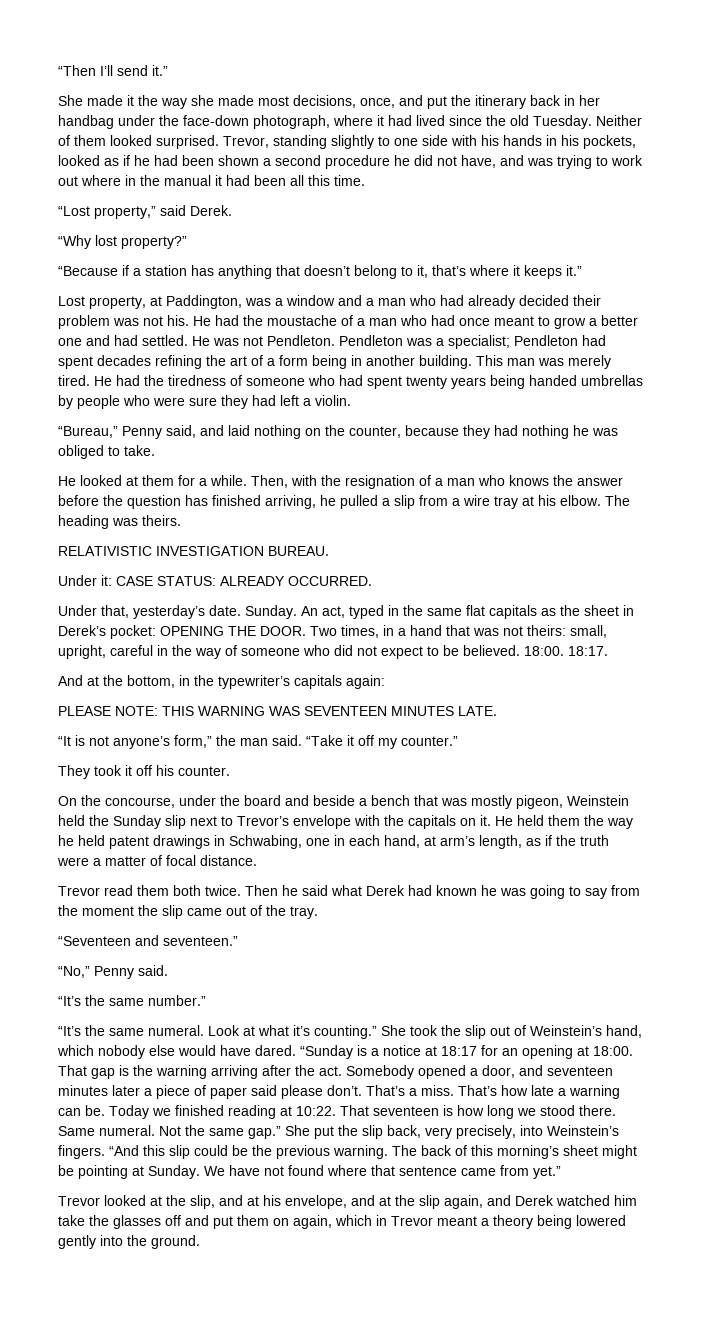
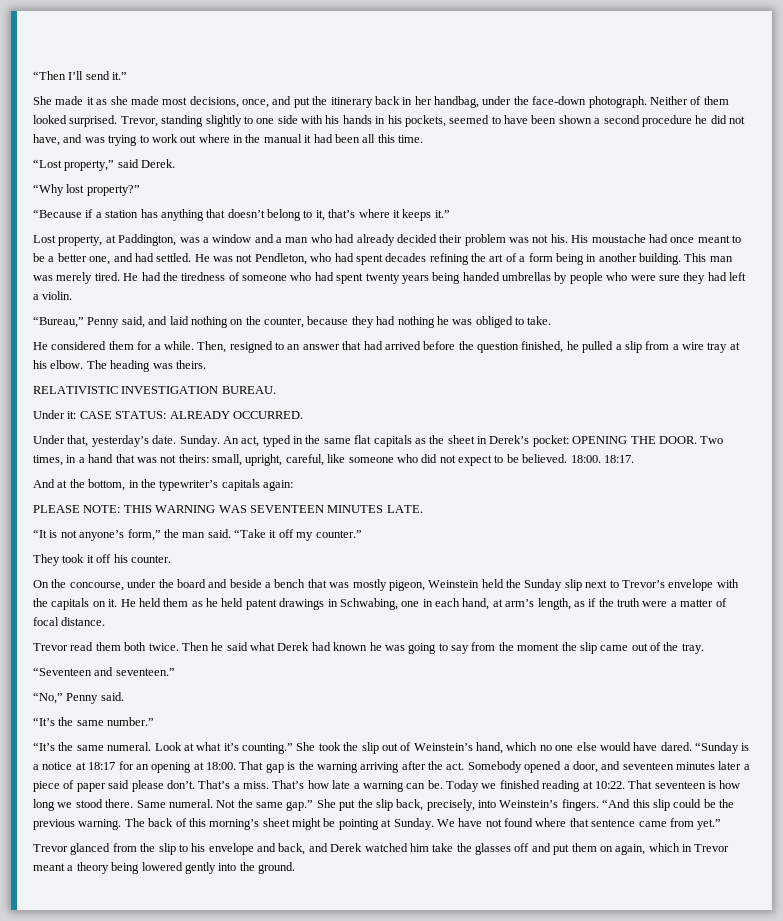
[138,95,187,109] the way -> [96,99,108,105] as
[58,115,114,129] handbag -> [434,96,479,108] handbag,
[253,115,592,129] photograph, where it had lived since the old Tuesday. -> [588,96,647,108] photograph.
[58,155,178,166] looked as if he had -> [449,115,528,124] seemed to have
[193,315,427,326] He had the moustache of a man who -> [571,234,646,243] His moustache
[554,317,586,329] grow -> [33,253,45,262] be
[58,338,82,346] one -> [89,256,111,265] one,
[267,335,578,349] Pendleton. Pendleton was a specialist; Pendleton -> [254,253,332,265] Pendleton, who
[80,475,138,486] looked at -> [51,341,107,350] considered
[291,475,623,489] [58,495,316,509] with the resignation of a man who knows the answer before the question has finished arriving, -> [229,341,564,353] resigned to an answer that had arrived before the question finished,
[110,645,237,659] careful in the way of -> [285,454,346,466] careful, like
[584,815,633,829] the way -> [191,601,203,607] as
[98,1045,145,1059] nobody -> [539,745,574,751] no one
[425,1127,452,1139] very -> (424, 805) none
[104,1195,483,1209] looked at the slip, and at his envelope, and at the slip again, -> [70,843,306,855] glanced from the slip to his envelope and back,

